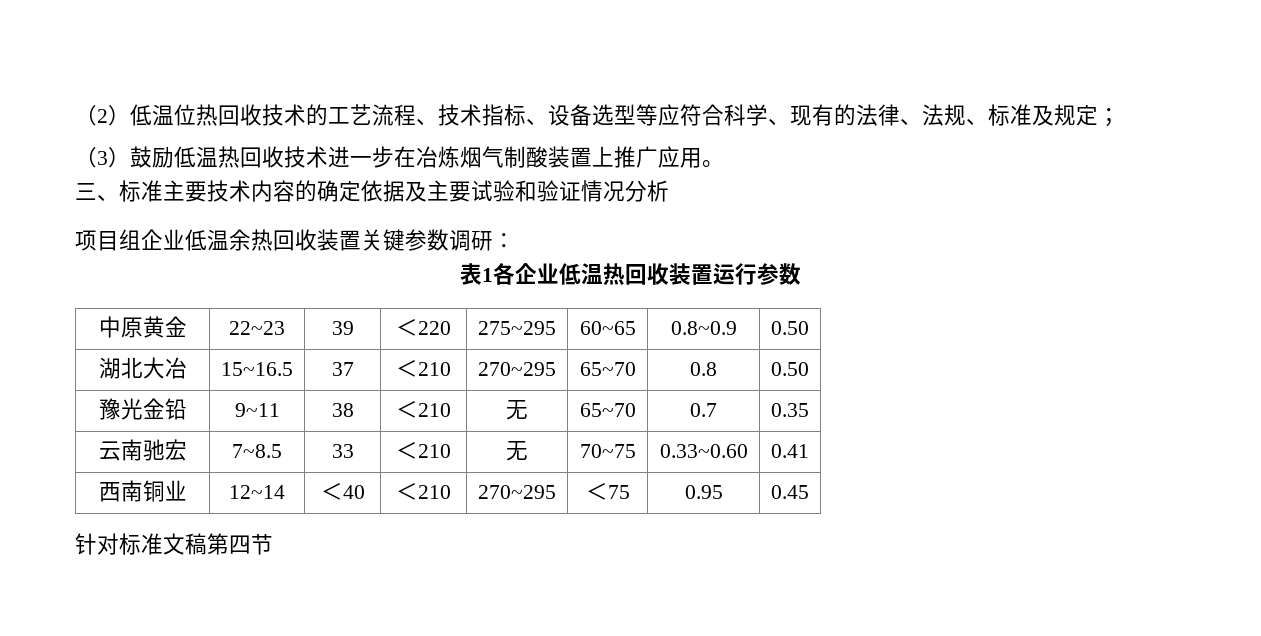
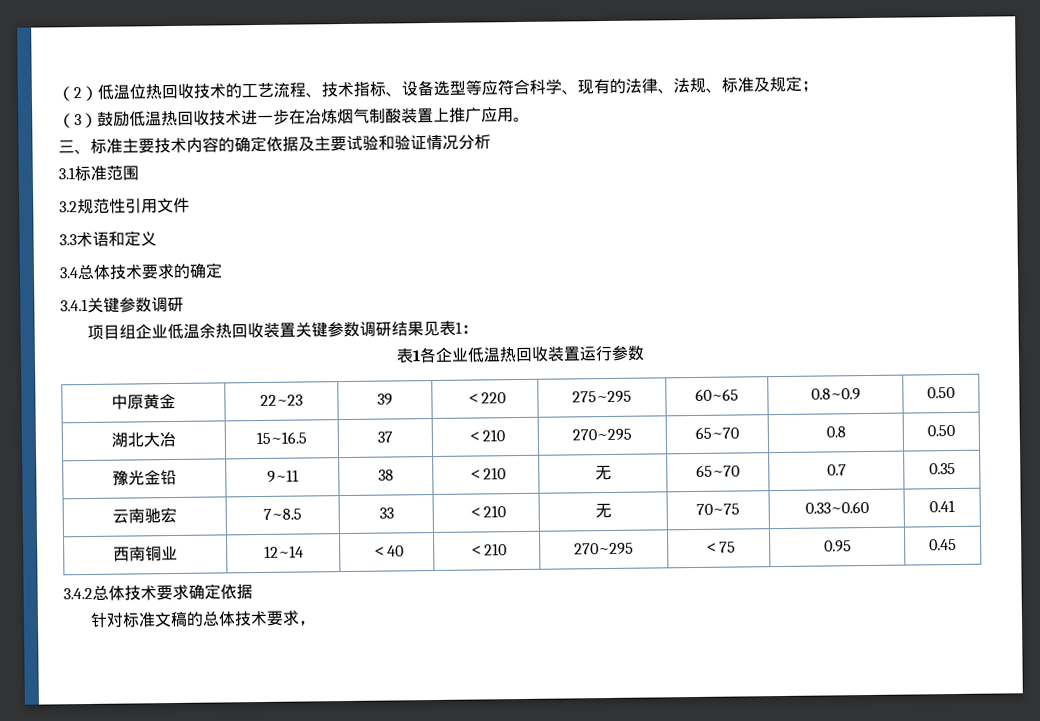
(669, 191) none -> [58,165,139,182] [59,197,190,215] [59,230,157,248] [59,262,223,281] [60,296,184,313] // 3.1标准范围 // 3.2规范性引用文件 // 3.3术语和定义 // 3.4总体技术要求的确定 // 3.4.1关键参数调研
(493, 241) none -> [390,320,462,337] 结果见表1
(809, 492) none -> [63,583,253,601] // 3.4.2总体技术要求确定依据
[207,533,273,555] 第四节 -> [185,609,316,627] 的总体技术要求，

